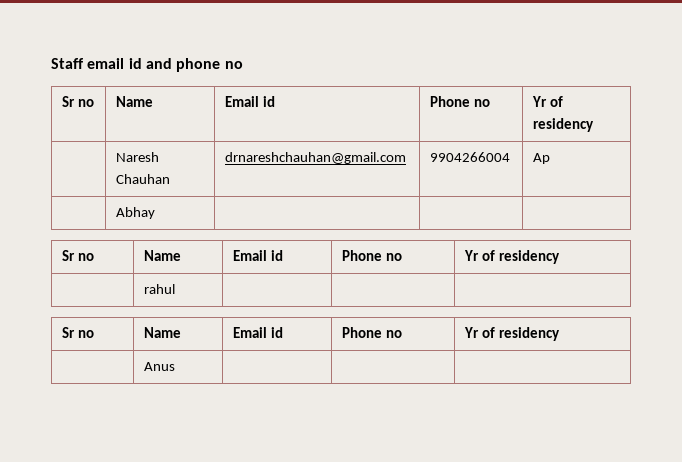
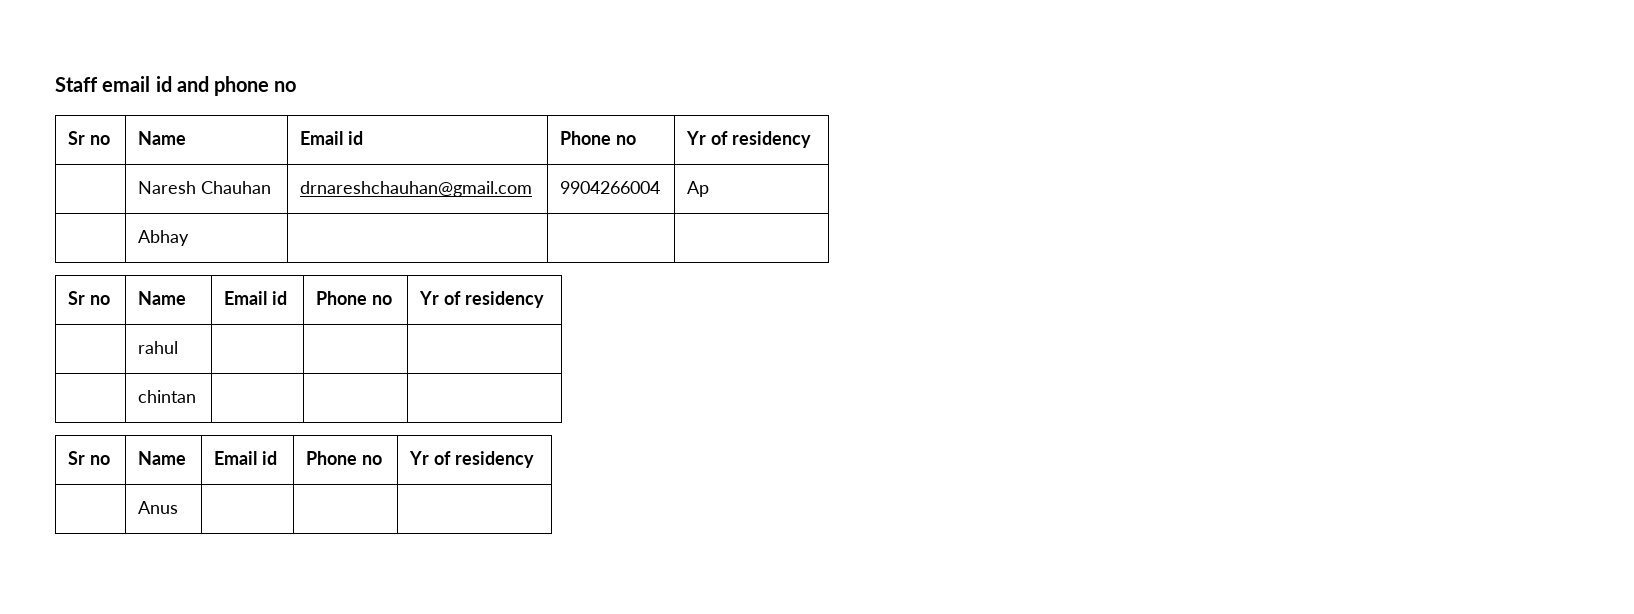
(176, 289) none -> [138,390,197,403] // | chintan | | |

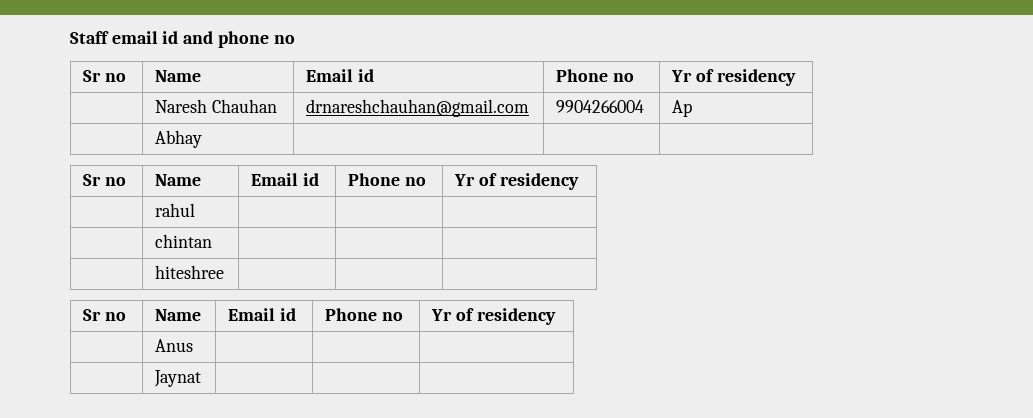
(197, 396) none -> [155,265,225,279] // | hiteshree | | |
(179, 507) none -> [154,370,202,387] // | Jaynat | | |

